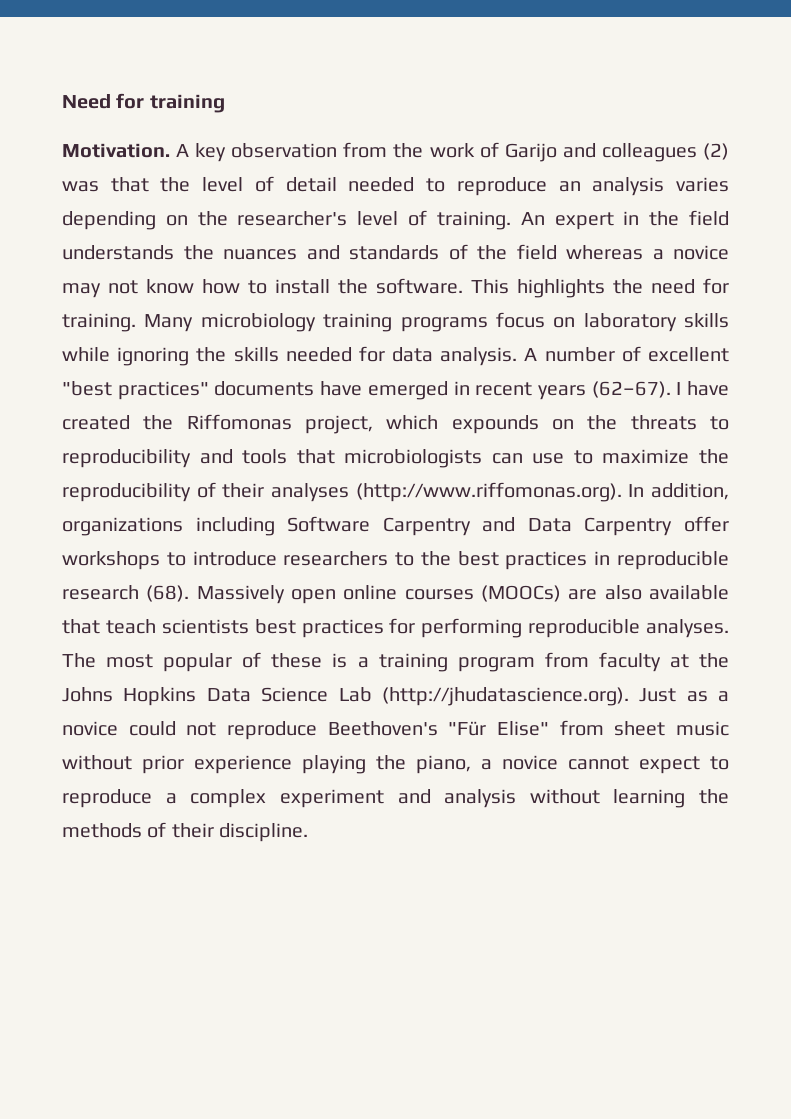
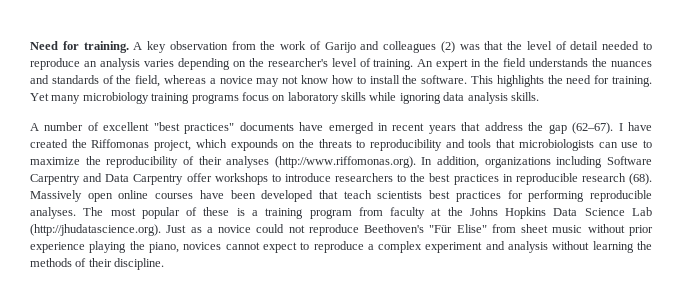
[149,94,225,113] [62,143,170,158] training // Motivation. -> [83,41,129,53] training.
[516,244,557,260] field -> [135,75,161,87] field,
[144,314,194,332] Many -> [30,93,81,104] Yet many
[196,346,518,366] the skills needed for data analysis. -> [443,92,539,104] data analysis skills. //
(586, 392) none -> [461,122,567,134] that address the gap
[480,585,729,602] (MOOCs) are also available -> [199,190,314,202] have been developed
[481,755,558,770] a novice -> [183,242,222,250] novices

